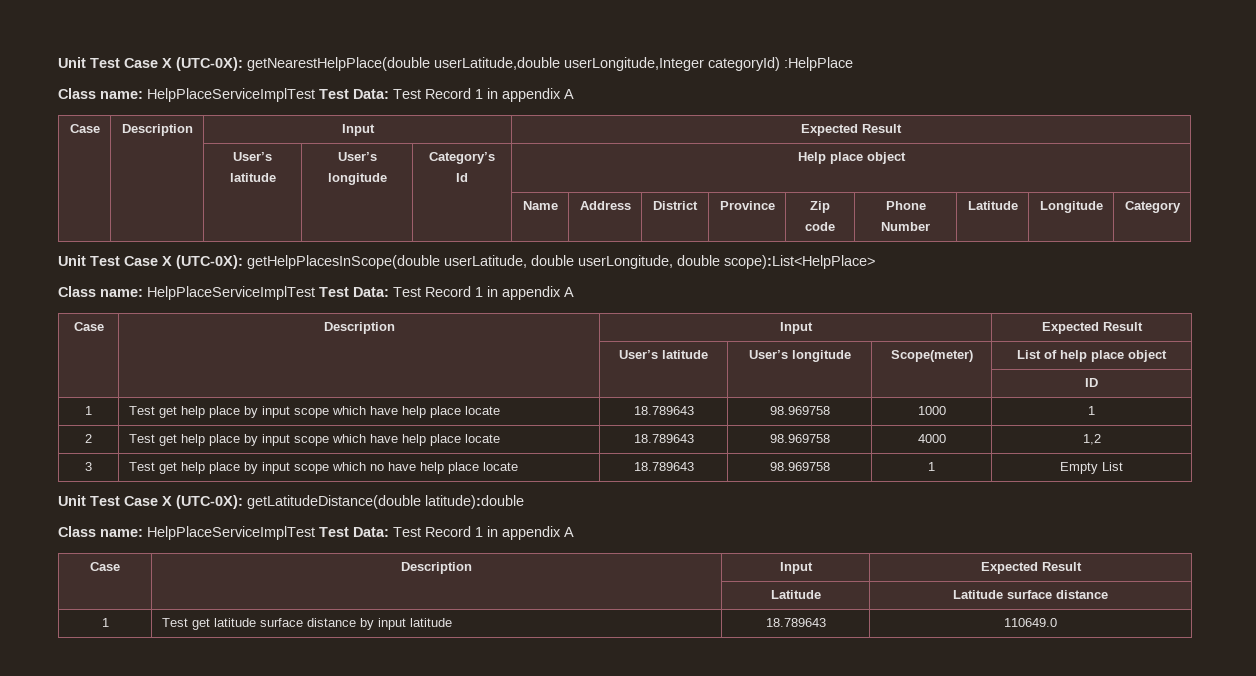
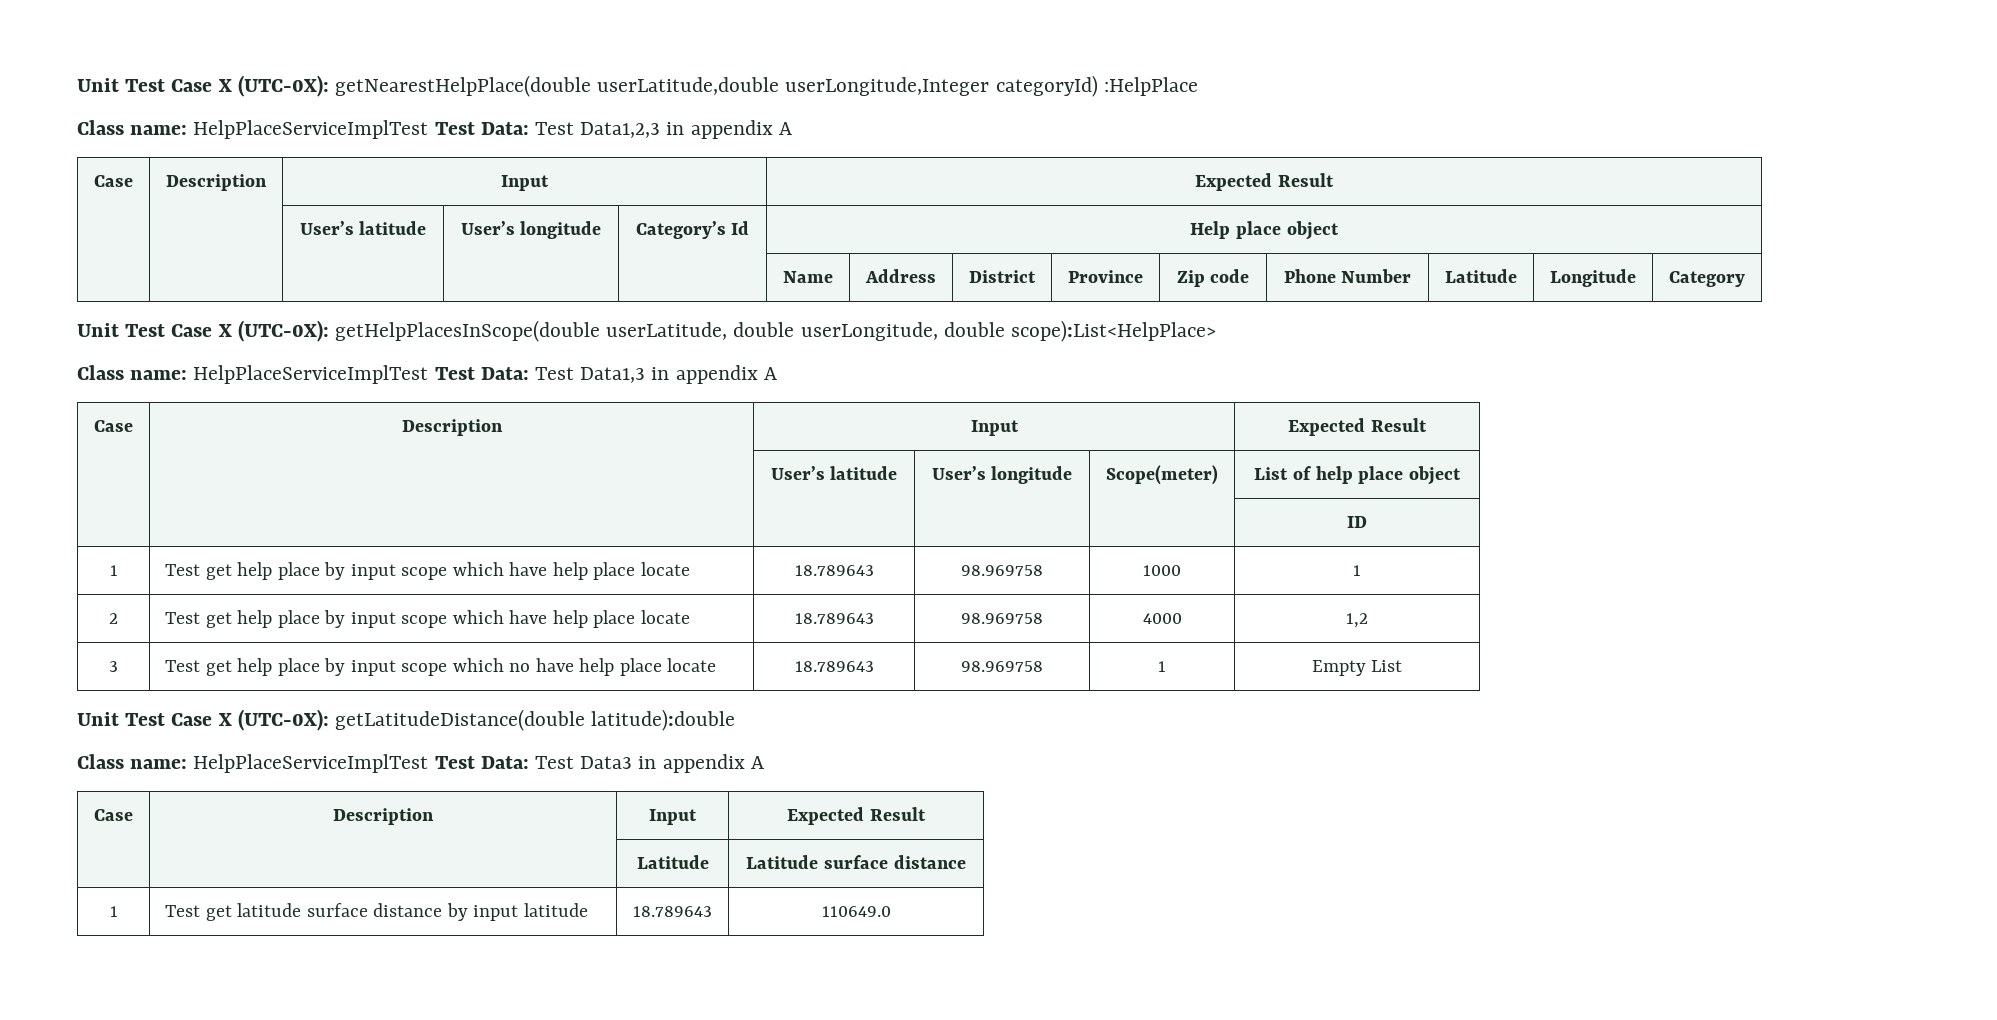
[425,88,483,99] Record 1 -> [580,122,661,138] Data1,2,3
[425,286,483,297] Record 1 -> [580,367,646,383] Data1,3
[425,526,483,537] Record 1 -> [580,756,633,769] Data3

